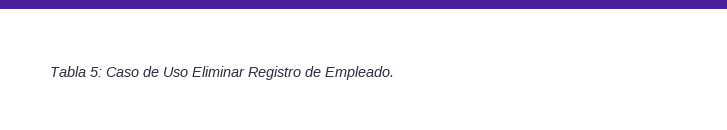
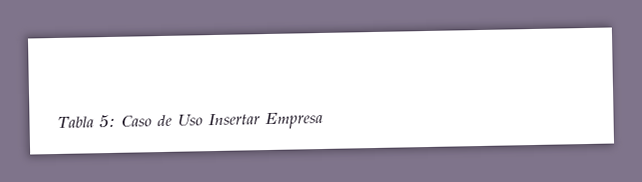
[192,66,394,80] Eliminar Registro de Empleado. -> [207,111,323,130] Insertar Empresa

